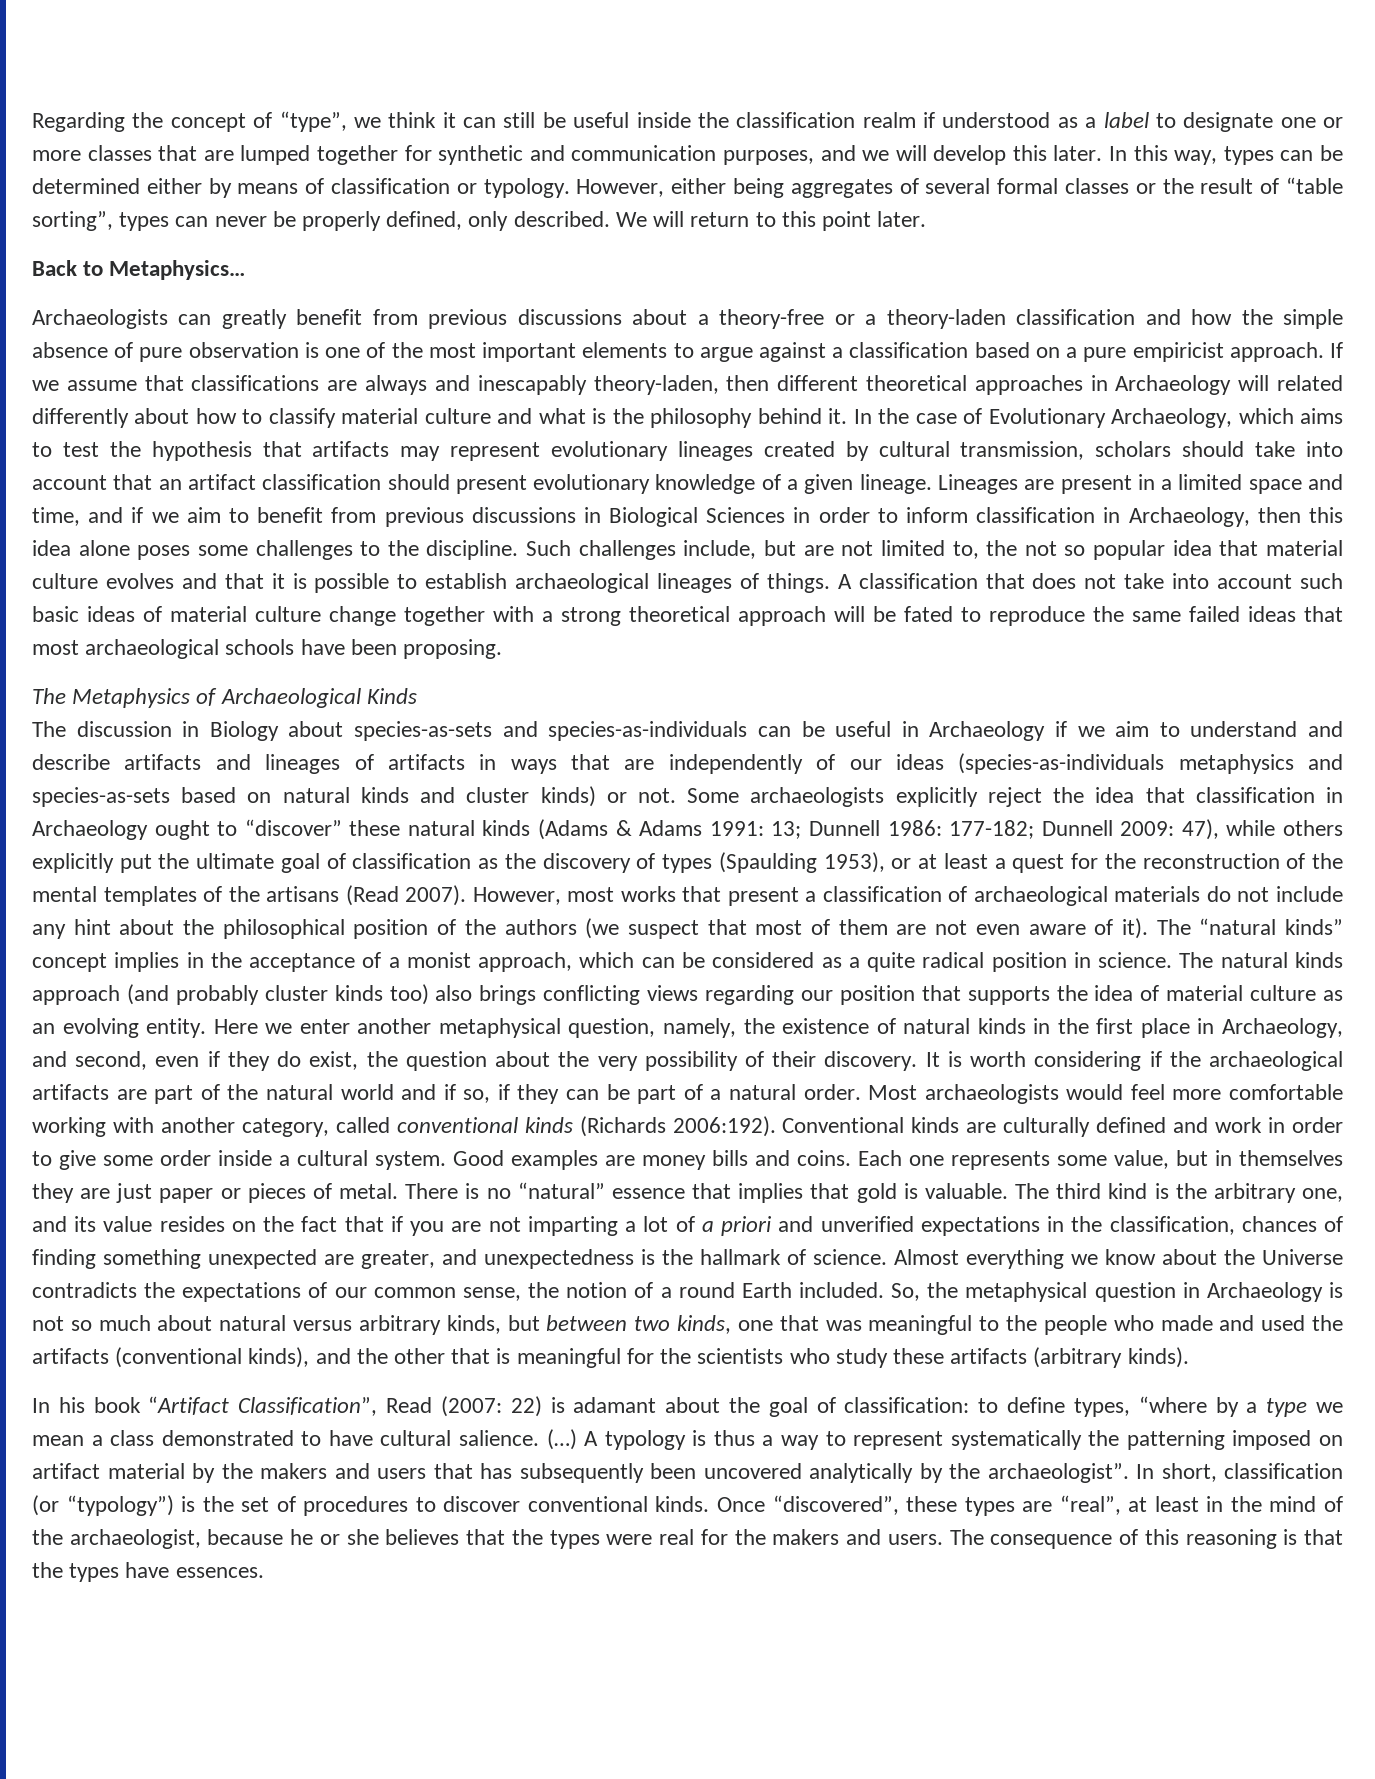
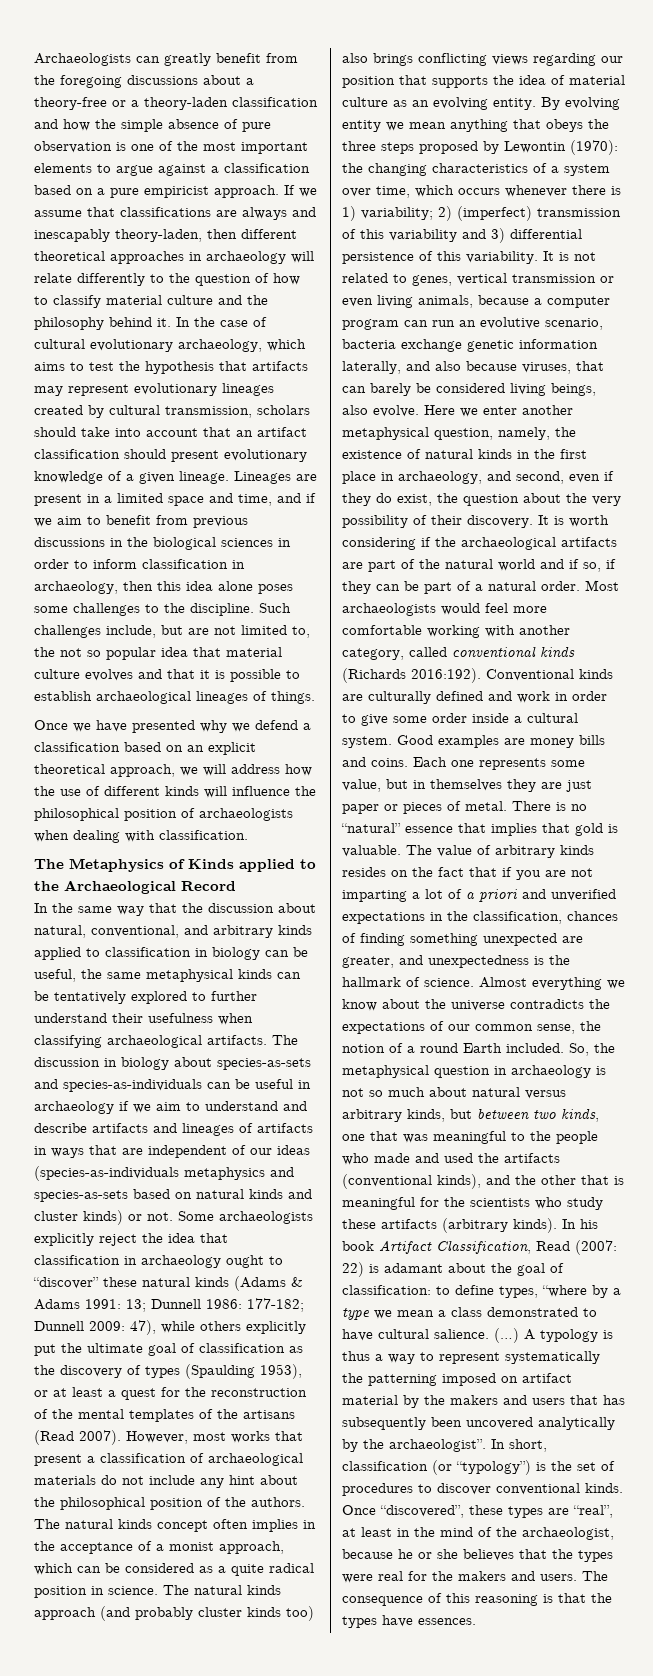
[32,111,1343,132] [32,145,1343,165] [32,177,1343,198] [32,211,927,231] [32,260,246,280] Regarding the concept of “type”, we think it can still be useful inside the classification realm if understood as a label to designate one or more classes that are lumped together for synthetic and communication purposes, and we will develop this later. In this way, types can be determined either by means of classification or typology. However, either being aggregates of several formal classes or the result of “table sorting”, types can never be properly defined, only described. We will return to this point later. // Back to Metaphysics… // -> (34, 59) none
[428,309,508,329] previous -> [34,75,122,88] the foregoing
[1115,375,1343,395] [32,408,190,428] Archaeology will related differently about -> [206,251,314,264] [34,273,269,286] archaeology will relate differently to the question of
[538,408,607,424] what is -> (242, 300) none
[988,408,1233,428] Evolutionary Archaeology, -> [34,339,262,352] cultural evolutionary archaeology,
[609,507,786,527] Biological Sciences -> [127,537,273,550] the biological sciences
[1128,507,1250,527] Archaeology, -> [34,581,118,594] archaeology,
[837,573,1344,589] [32,606,1343,626] [32,639,503,659] [32,688,417,708] A classification that does not take into account such basic ideas of material culture change together with a strong theoretical approach will be fated to reproduce the same failed ideas that most archaeological schools have been proposing. // The Metaphysics of Archaeological Kinds // -> [34,720,311,733] [34,742,256,755] [34,764,312,777] [34,786,316,798] [34,808,293,821] [34,830,248,843] [34,858,316,872] [34,880,236,894] [34,903,316,916] [34,925,312,938] [34,947,308,960] [34,969,301,982] [34,991,257,1004] [34,1013,253,1025] [34,1035,267,1048] // Once we have presented why we defend a classification based on an explicit theoretical approach, we will address how the use of different kinds will influence the philosophical position of archaeologists when dealing with classification. // The Metaphysics of Kinds applied to the Archaeological Record // In the same way that the discussion about natural, conventional, and arbitrary kinds applied to classification in biology can be useful, the same metaphysical kinds can be tentatively explored to further understand their usefulness when classifying archaeological artifacts.
[209,721,279,741] Biology -> [121,1057,169,1070] biology
[929,721,1046,741] Archaeology -> [34,1101,114,1114] archaeology
[668,754,803,774] independently -> [148,1145,227,1158] independent
[32,820,148,840] Archaeology -> [141,1255,221,1268] archaeology
[504,918,1343,939] [32,953,107,972] authors (we suspect that most of them are not even aware of it). The “natural kinds” concept -> [251,1497,305,1507] [34,1519,248,1532] authors. The natural kinds concept often
(207, 1028) none -> [541,97,620,110] [342,119,609,132] [342,140,618,155] [342,163,610,176] [342,185,621,198] [342,206,621,221] [342,228,582,243] [342,251,596,264] [342,273,614,286] [342,295,610,308] [342,317,603,330] [342,339,598,352] [342,361,604,374] [342,383,596,396] [342,405,419,417] By evolving entity we mean anything that obeys the three steps proposed by Lewontin (1970): the changing characteristics of a system over time, which occurs whenever there is 1) variability; 2) (imperfect) transmission of this variability and 3) differential persistence of this variability. It is not related to genes, vertical transmission or even living animals, because a computer program can run an evolutive scenario, bacteria exchange genetic information laterally, and also because viruses, that can barely be considered living beings, also evolve.
[1221,1018,1343,1038] Archaeology, -> [398,471,482,484] archaeology,
[672,1116,776,1137] 2006:192). -> [411,668,481,683] 2016:192).
[1056,1183,1344,1203] [32,1216,153,1232] third kind is the arbitrary one, and its value -> [437,845,594,858] value of arbitrary kinds
[1262,1249,1343,1265] Universe -> [451,1000,505,1011] universe
[1206,1282,1323,1302] Archaeology -> [511,1065,591,1078] archaeology
(1189, 1357) // -> (557, 1225) none
[148,1396,378,1416] “Artifact Classification”, -> [379,1240,531,1254] Artifact Classification,

